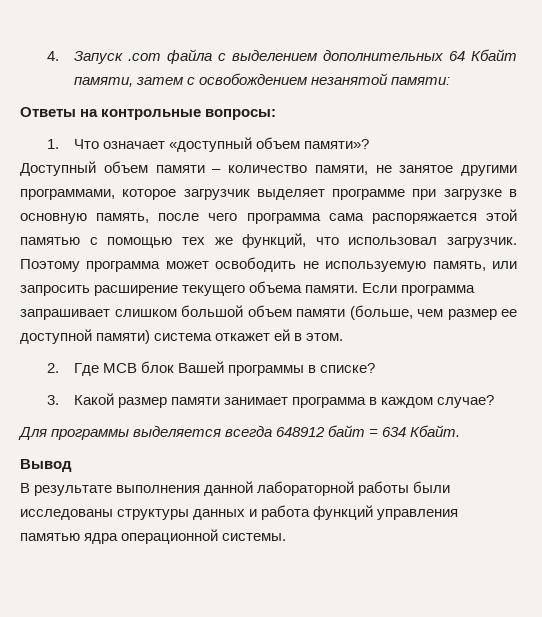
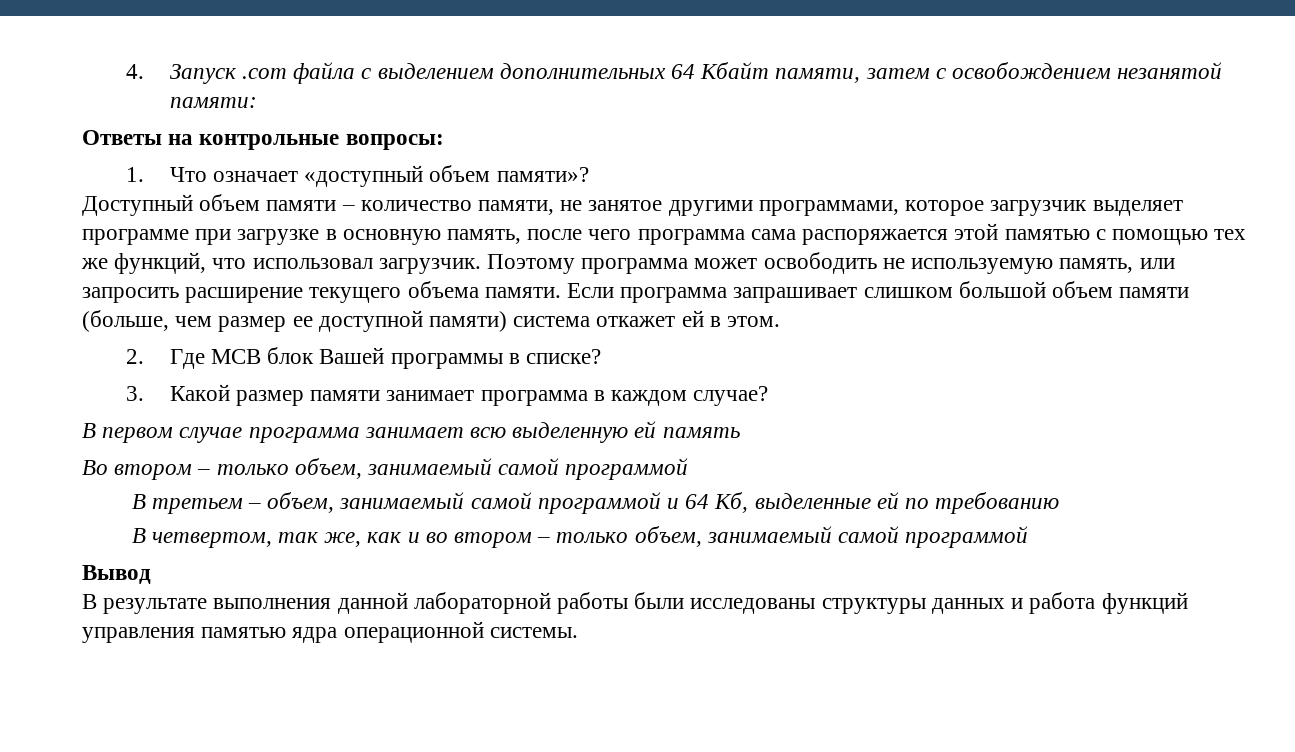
[18,425,461,440] Для программы выделяется всегда 648912 байт = 634 Кбайт. -> [82,421,740,443] [82,458,689,480] [131,492,1060,514] [131,526,1029,548] В первом случае программа занимает всю выделенную ей память // Во втором – только объем, занимаемый самой программой // В третьем – объем, занимаемый самой программой и 64 Кб, выделенные ей по требованию // В четвертом, так же, как и во втором – только объем, занимаемый самой программой

